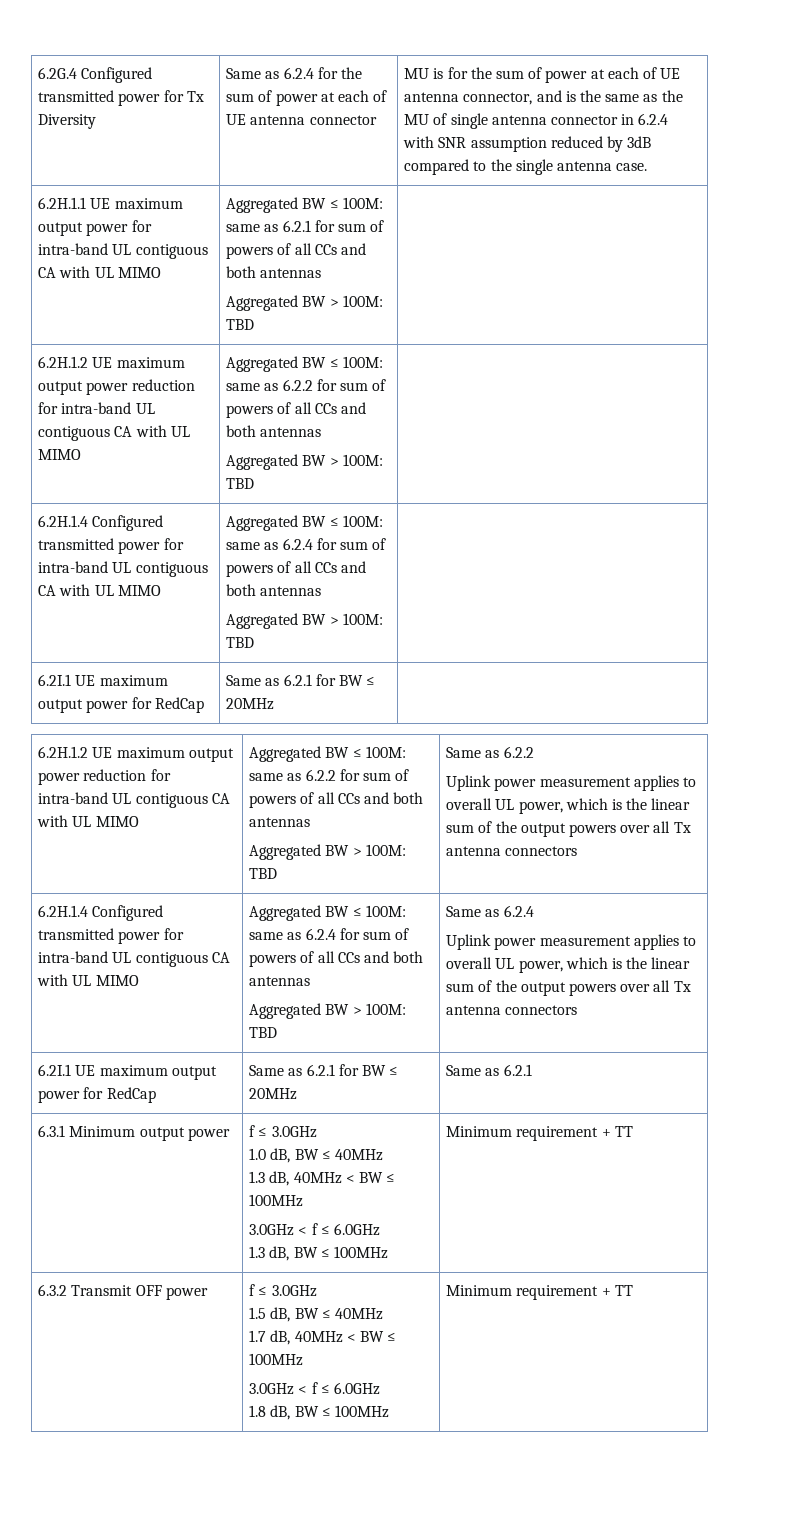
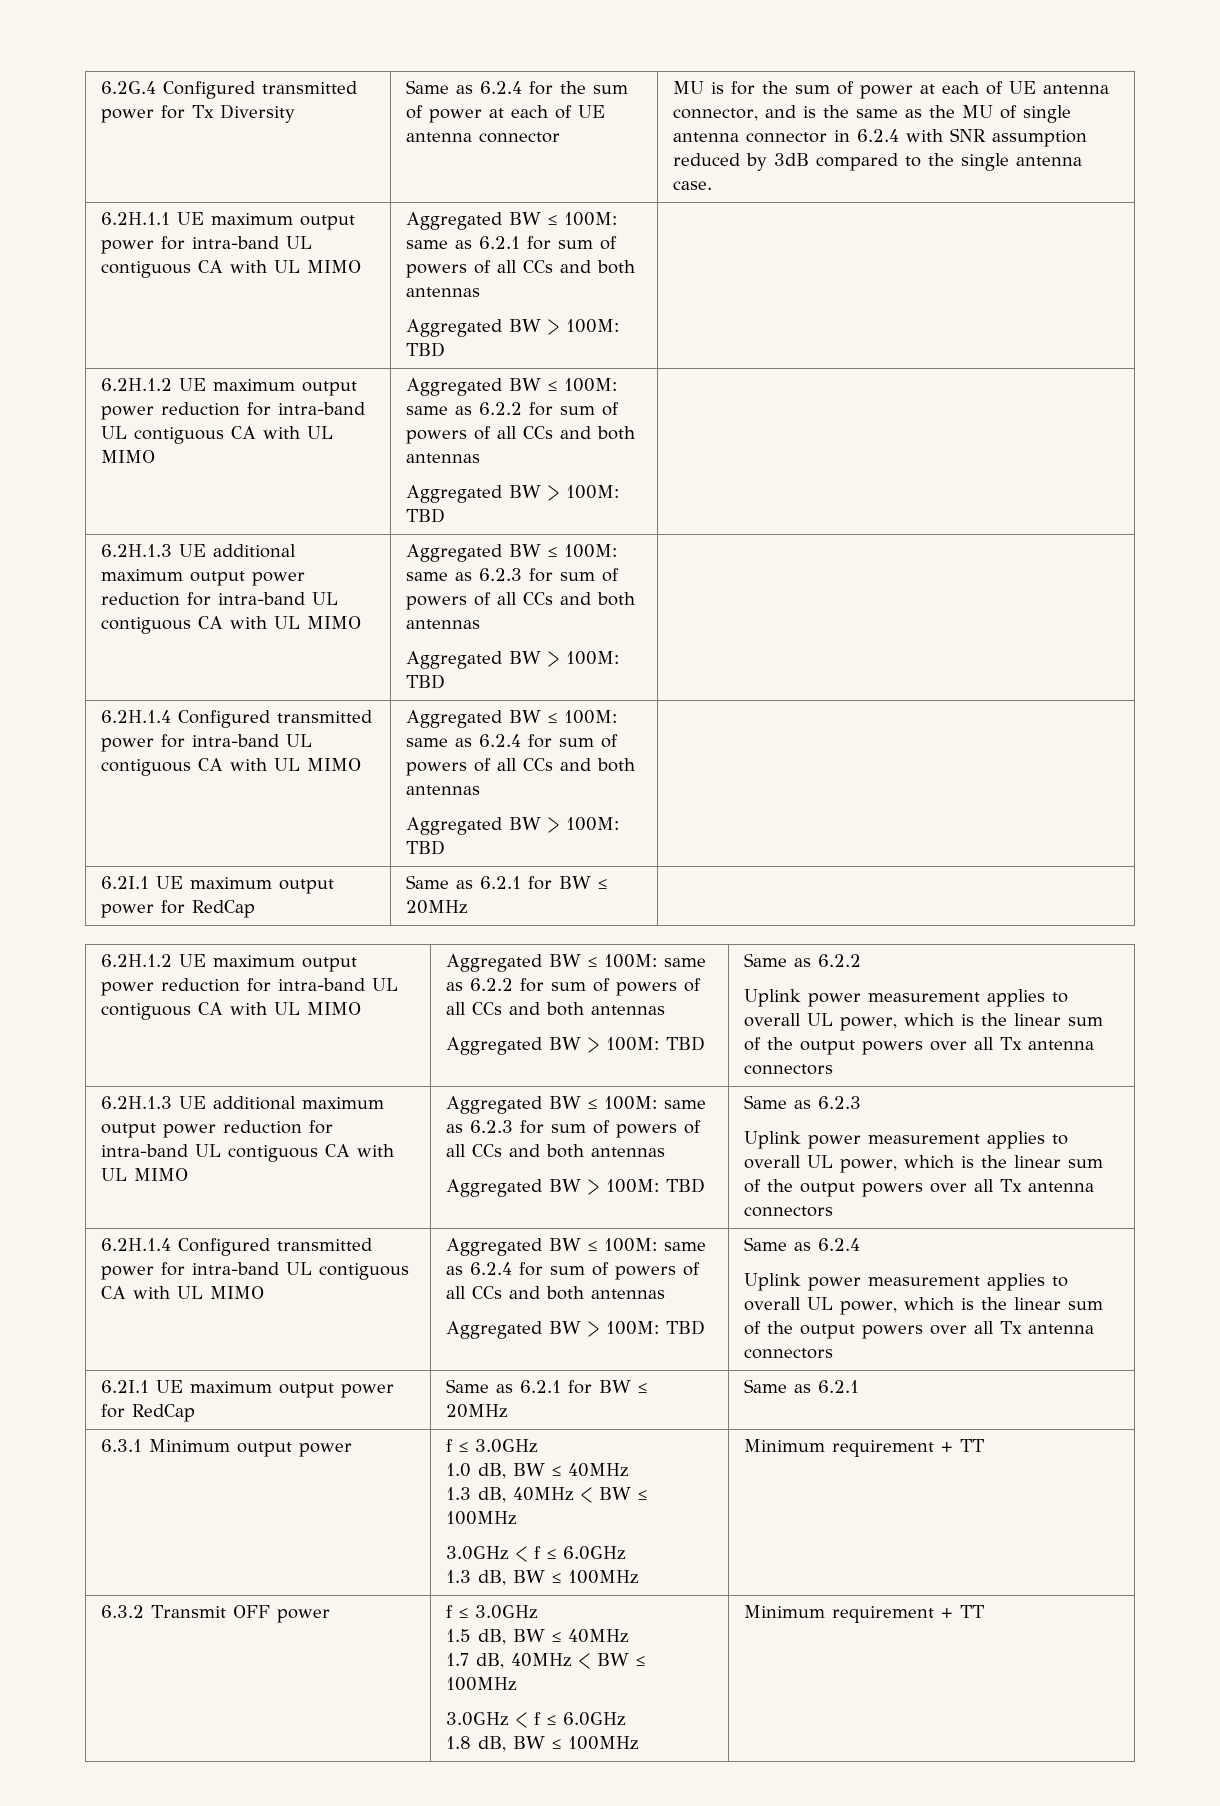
(255, 483) none -> [100,544,296,558] [100,569,305,586] [100,592,338,606] [100,616,361,634] [405,544,617,562] [405,568,619,582] [405,592,635,610] [405,619,480,629] [405,651,619,669] [405,674,445,689] // 6.2H.1.3 UE additional maximum output power reduction for intra-band UL contiguous CA with UL MIMO | Aggregated BW ≤ 100M: same as 6.2.3 for sum of powers of all CCs and both antennas // Aggregated BW > 100M: TBD |
(578, 851) none -> [100,1096,384,1110] [100,1120,333,1138] [100,1144,394,1162] [100,1168,188,1181] [445,1096,706,1114] [445,1120,701,1138] [445,1144,665,1158] [445,1178,705,1197] [743,1095,861,1109] [743,1131,1068,1149] [743,1155,1103,1173] [743,1179,1094,1197] [743,1206,833,1217] // 6.2H.1.3 UE additional maximum output power reduction for intra-band UL contiguous CA with UL MIMO | Aggregated BW ≤ 100M: same as 6.2.3 for sum of powers of all CCs and both antennas // Aggregated BW > 100M: TBD | Same as 6.2.3 // Uplink power measurement applies to overall UL power, which is the linear sum of the output powers over all Tx antenna connectors

